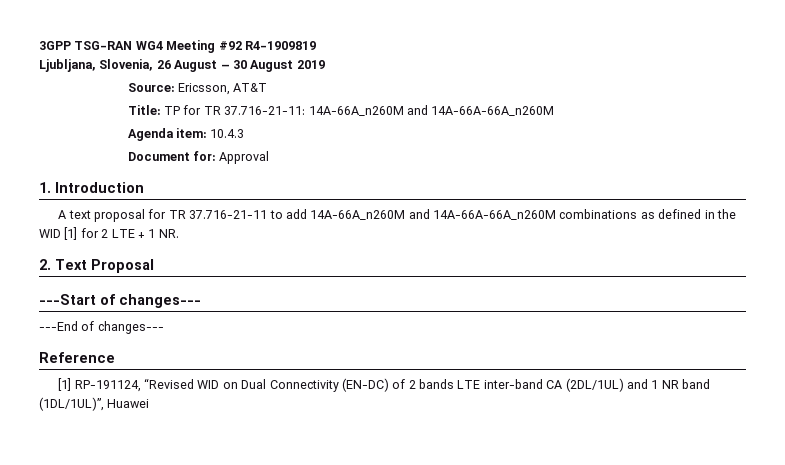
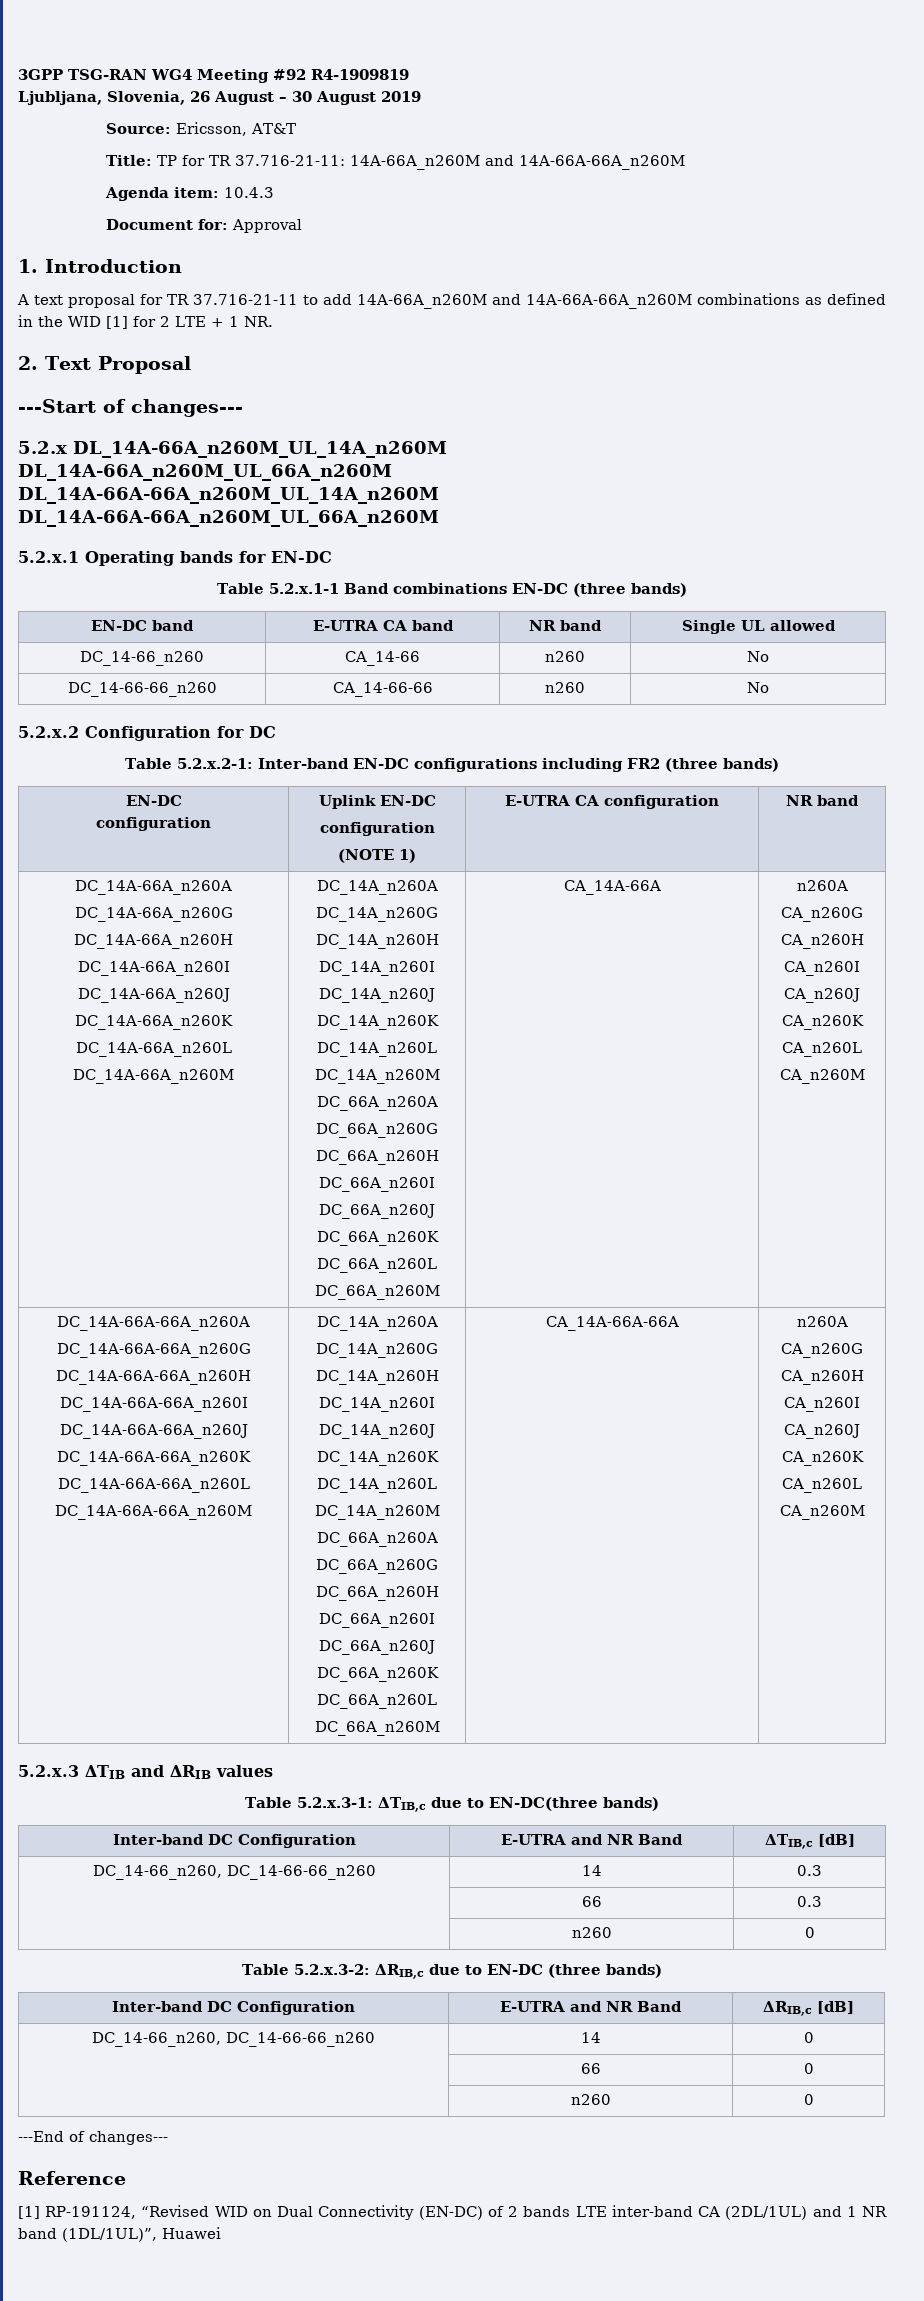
(201, 301) none -> [18,441,447,458] [18,464,392,481] [18,487,439,504] [18,510,439,527] [18,551,332,566] [217,583,687,597] [91,620,194,631] [312,620,454,631] [529,620,602,631] [681,620,836,634] [80,651,204,666] [345,651,420,666] [545,651,585,662] [747,651,769,662] [67,682,217,697] [332,682,433,697] [545,682,585,693] [747,682,769,693] [18,726,276,741] [125,758,779,772] [125,795,182,806] [96,817,211,831] [318,795,436,809] [319,822,435,836] [338,849,416,863] [505,795,719,809] [786,795,859,806] [75,880,232,895] [74,907,233,922] [74,934,233,949] [77,961,230,976] [77,988,230,1003] [75,1015,233,1030] [75,1042,232,1057] [73,1069,234,1084] [316,880,438,895] [316,907,438,922] [315,934,439,949] [319,961,435,976] [319,988,435,1003] [316,1015,439,1030] [317,1042,437,1057] [314,1069,440,1084] [316,1096,438,1111] [316,1123,438,1138] [315,1150,439,1165] [319,1177,435,1192] [319,1204,435,1219] [316,1231,439,1246] [317,1258,437,1273] [314,1285,440,1300] [563,880,661,895] [796,880,848,891] [781,907,863,922] [780,934,864,949] [784,961,860,976] [784,988,860,1003] [781,1015,864,1030] [782,1042,862,1057] [779,1069,865,1084] [57,1316,250,1331] [56,1343,251,1358] [56,1370,251,1385] [59,1397,248,1412] [59,1424,248,1439] [57,1451,251,1466] [57,1478,250,1493] [55,1505,252,1520] [316,1316,438,1331] [316,1343,438,1358] [315,1370,439,1385] [319,1397,435,1412] [319,1424,435,1439] [316,1451,439,1466] [317,1478,437,1493] [314,1505,440,1520] [316,1532,438,1547] [316,1559,438,1574] [315,1586,439,1601] [319,1613,435,1628] [319,1640,435,1655] [316,1667,439,1682] [317,1694,437,1709] [314,1721,440,1736] [545,1316,679,1331] [796,1316,848,1327] [781,1343,863,1358] [780,1370,864,1385] [784,1397,860,1412] [784,1424,860,1439] [781,1451,864,1466] [782,1478,862,1493] [779,1505,865,1520] [18,1765,273,1779] [245,1797,659,1812] [112,1834,356,1848] [501,1834,683,1845] [764,1834,855,1849] [92,1865,376,1880] [581,1865,602,1876] [797,1865,822,1876] [581,1896,602,1907] [797,1896,822,1907] [571,1927,612,1938] [804,1927,815,1938] [242,1964,662,1979] [112,2001,355,2015] [500,2001,682,2012] [763,2001,854,2016] [92,2032,375,2047] [580,2032,601,2043] [803,2032,814,2043] [580,2063,601,2074] [803,2063,814,2074] [570,2094,611,2105] [803,2094,814,2105] // 5.2.x DL_14A-66A_n260M_UL_14A_n260M // DL_14A-66A_n260M_UL_66A_n260M // DL_14A-66A-66A_n260M_UL_14A_n260M // DL_14A-66A-66A_n260M_UL_66A_n260M // 5.2.x.1 Operating bands for EN-DC // Table 5.2.x.1-1 Band combinations EN-DC (three bands) // EN-DC band | E-UTRA CA band | NR band | Single UL allowed // DC_14-66_n260 | CA_14-66 | n260 | No // DC_14-66-66_n260 | CA_14-66-66 | n260 | No // 5.2.x.2 Configuration for DC // Table 5.2.x.2-1: Inter-band EN-DC configurations including FR2 (three bands) // EN-DC // configuration | Uplink EN-DC // configuration // (NOTE 1) | E-UTRA CA configuration | NR band // DC_14A-66A_n260A // DC_14A-66A_n260G // DC_14A-66A_n260H // DC_14A-66A_n260I // DC_14A-66A_n260J // DC_14A-66A_n260K // DC_14A-66A_n260L // DC_14A-66A_n260M | DC_14A_n260A // DC_14A_n260G // DC_14A_n260H // DC_14A_n260I // DC_14A_n260J // DC_14A_n260K // DC_14A_n260L // DC_14A_n260M // DC_66A_n260A // DC_66A_n260G // DC_66A_n260H // DC_66A_n260I // DC_66A_n260J // DC_66A_n260K // DC_66A_n260L // DC_66A_n260M | CA_14A-66A | n260A // CA_n260G // CA_n260H // CA_n260I // CA_n260J // CA_n260K // CA_n260L // CA_n260M // DC_14A-66A-66A_n260A // DC_14A-66A-66A_n260G // DC_14A-66A-66A_n260H // DC_14A-66A-66A_n260I // DC_14A-66A-66A_n260J // DC_14A-66A-66A_n260K // DC_14A-66A-66A_n260L // DC_14A-66A-66A_n260M | DC_14A_n260A // DC_14A_n260G // DC_14A_n260H // DC_14A_n260I // DC_14A_n260J // DC_14A_n260K // DC_14A_n260L // DC_14A_n260M // DC_66A_n260A // DC_66A_n260G // DC_66A_n260H // DC_66A_n260I // DC_66A_n260J // DC_66A_n260K // DC_66A_n260L // DC_66A_n260M | CA_14A-66A-66A | n260A // CA_n260G // CA_n260H // CA_n260I // CA_n260J // CA_n260K // CA_n260L // CA_n260M // 5.2.x.3 ∆TIB and ∆RIB values // Table 5.2.x.3-1: ΔTIB,c due to EN-DC(three bands) // Inter-band DC Configuration | E-UTRA and NR Band | ΔTIB,c [dB] // DC_14-66_n260, DC_14-66-66_n260 | 14 | 0.3 // | 66 | 0.3 // | n260 | 0 // Table 5.2.x.3-2: ΔRIB,c due to EN-DC (three bands) // Inter-band DC Configuration | E-UTRA and NR Band | ΔRIB,c [dB] // DC_14-66_n260, DC_14-66-66_n260 | 14 | 0 // | 66 | 0 // | n260 | 0

